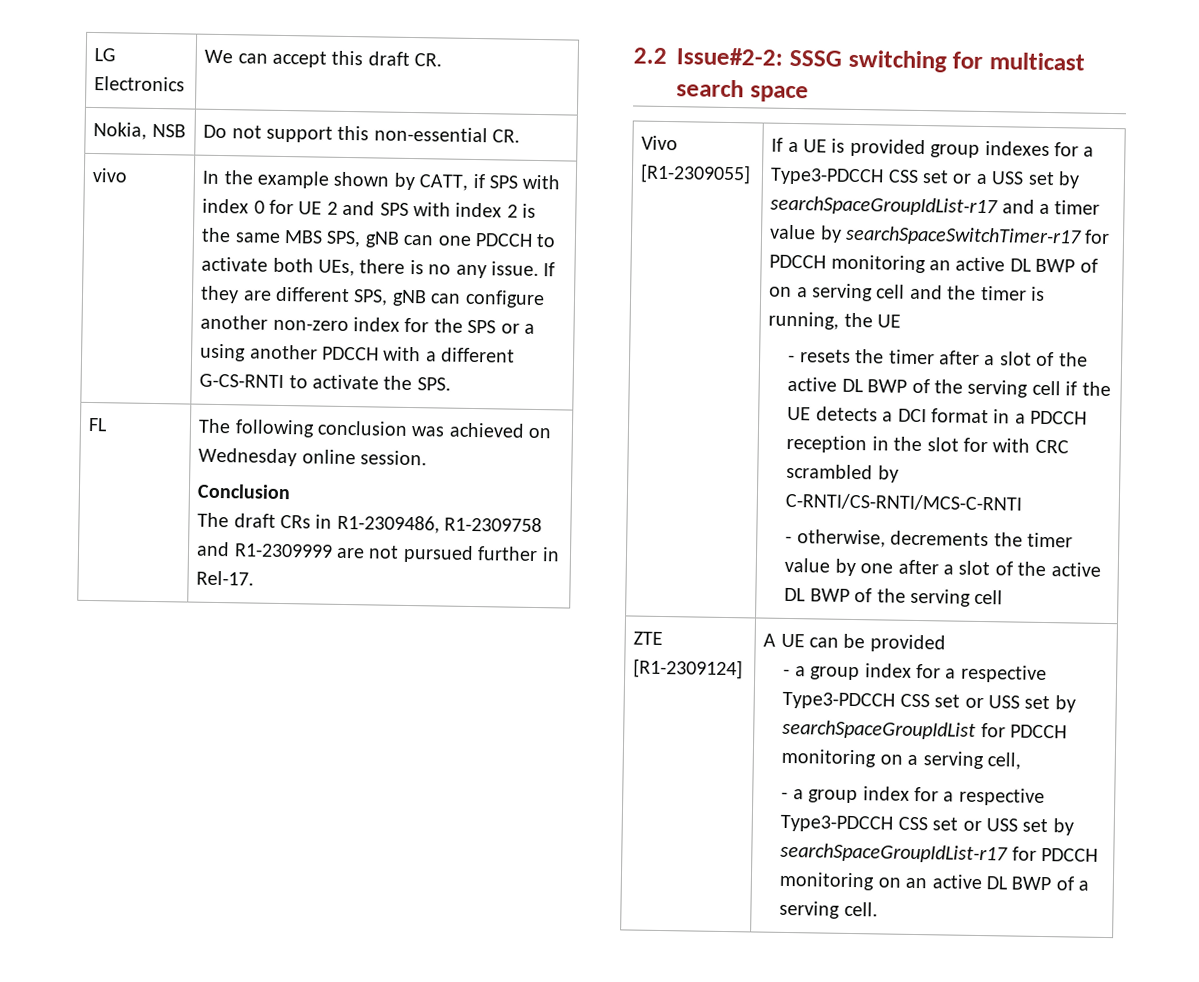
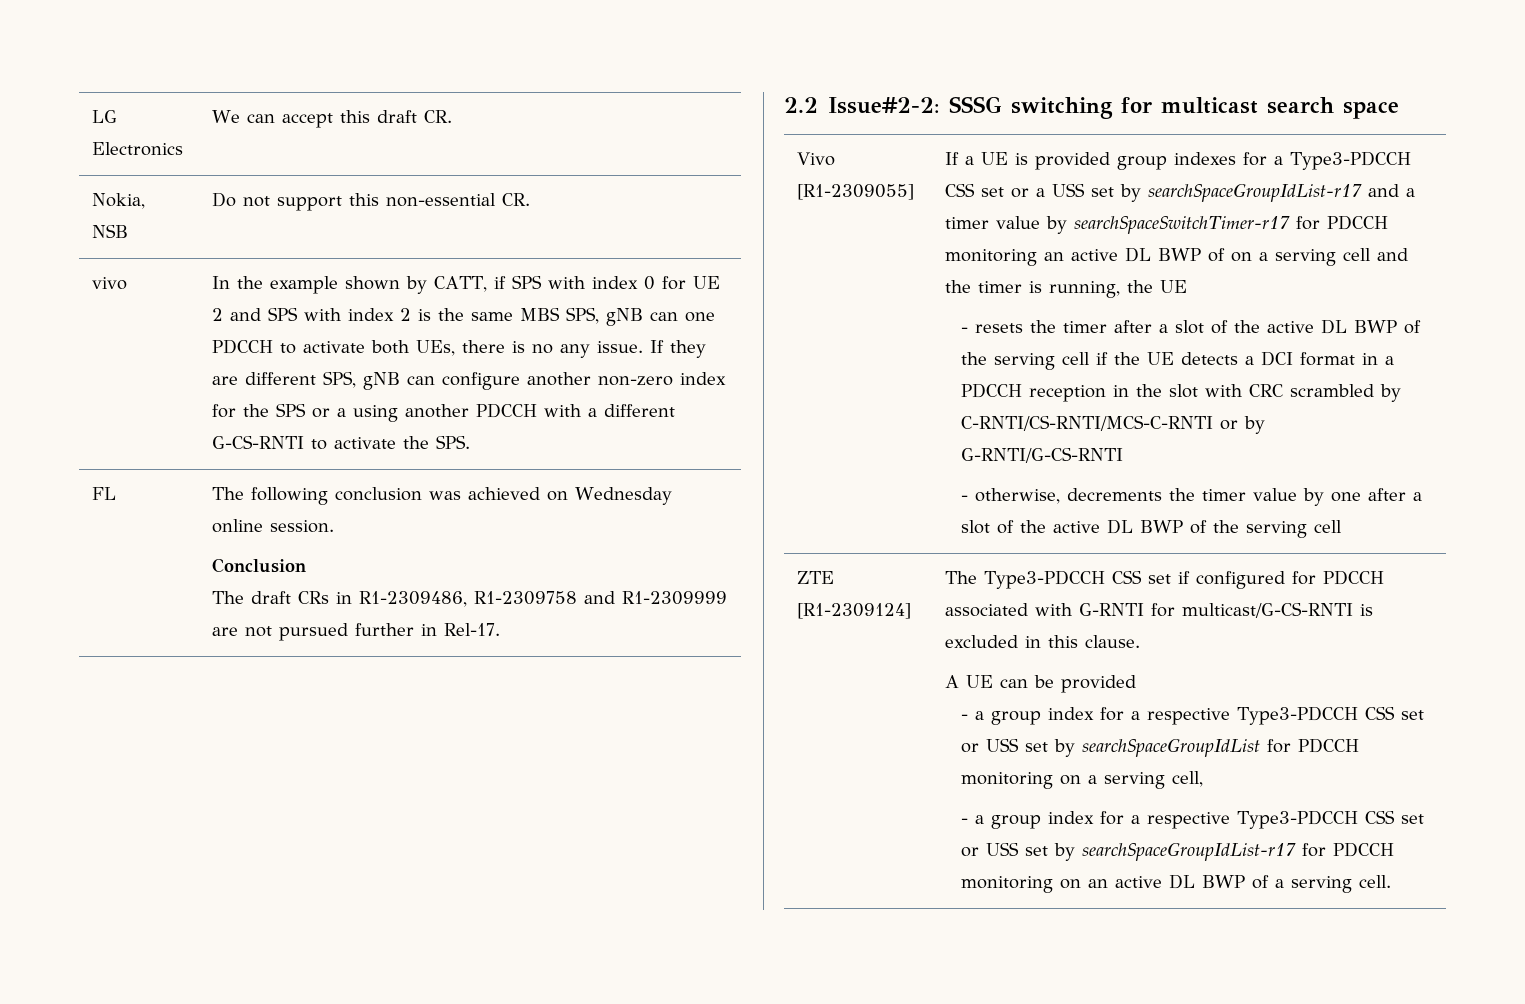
[962,437,988,453] for -> (1198, 391) none
(1023, 502) none -> [1219,416,1265,434] [960,447,1123,463] or by G-RNTI/G-CS-RNTI
(744, 669) none -> [944,570,1384,589] [944,602,1373,618] [944,635,1140,648] The Type3-PDCCH CSS set if configured for PDCCH associated with G-RNTI for multicast/G-CS-RNTI is excluded in this clause. //

